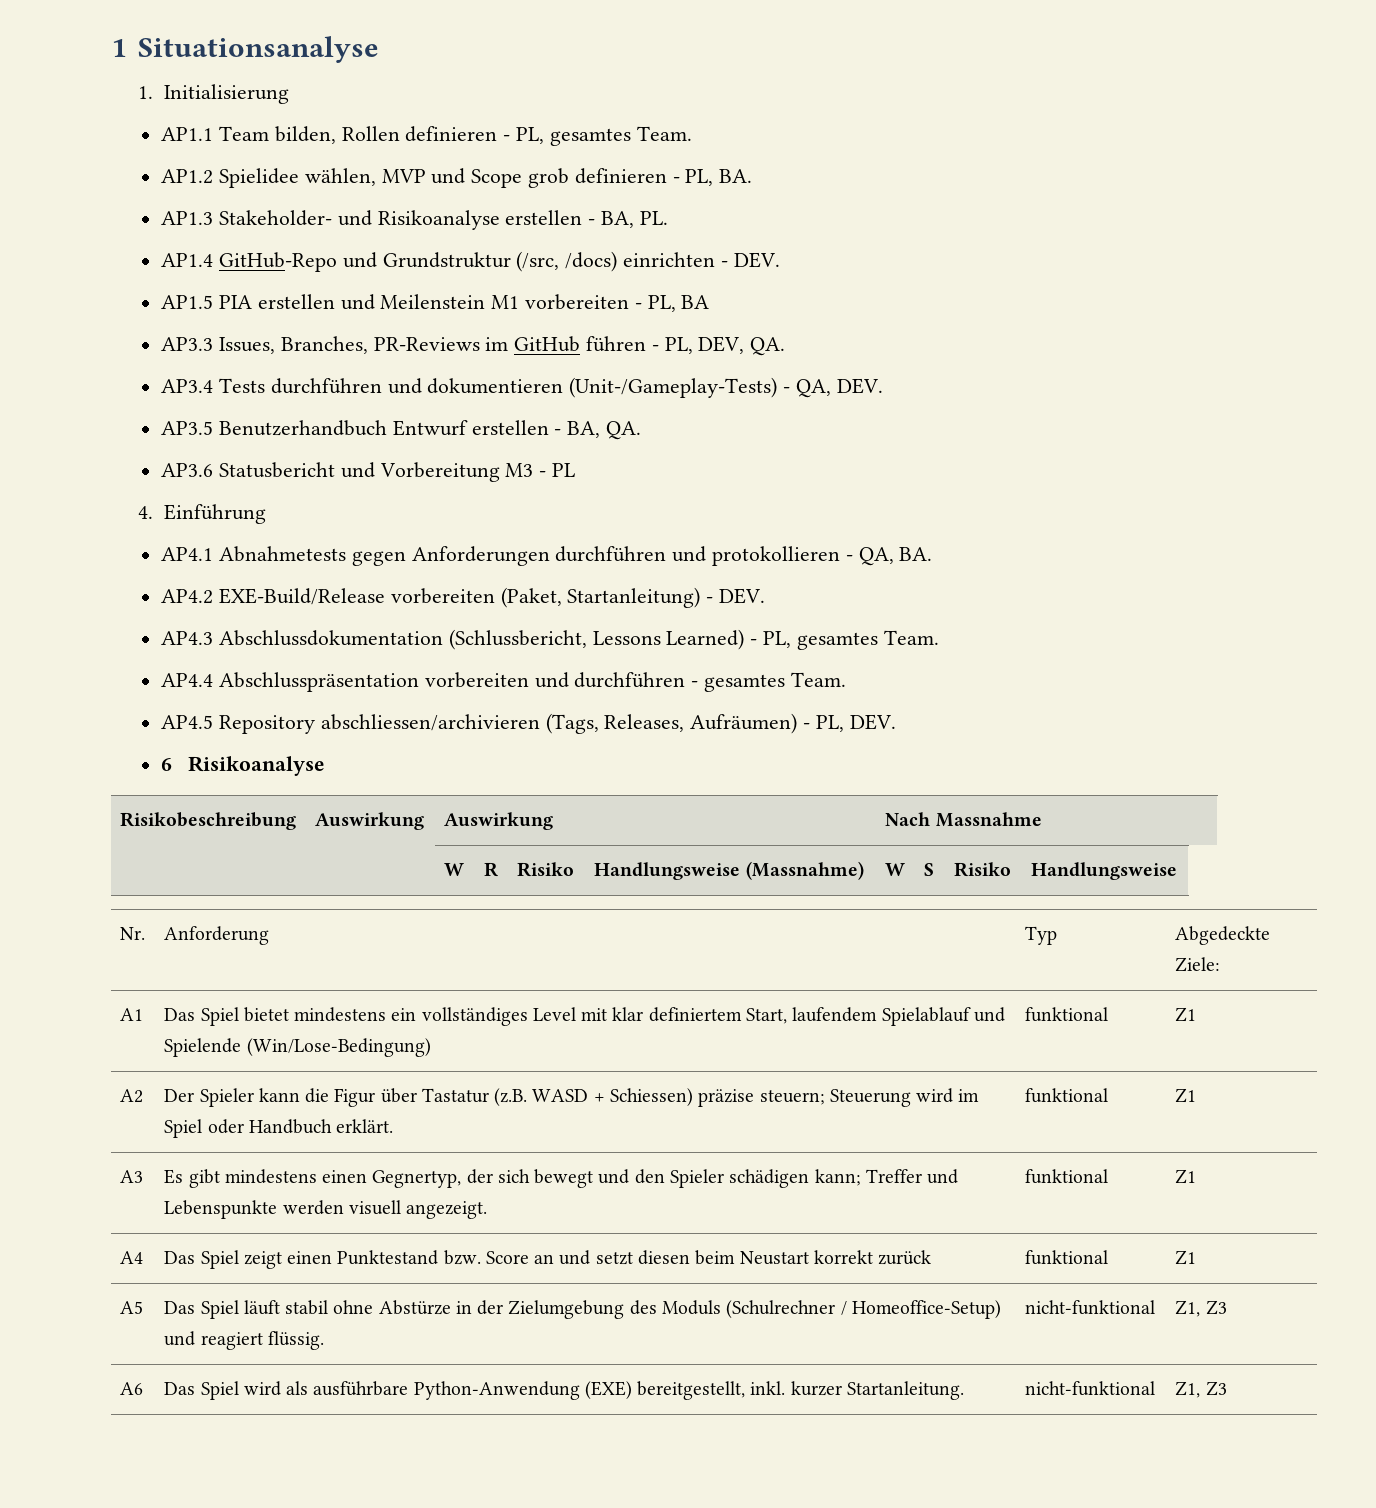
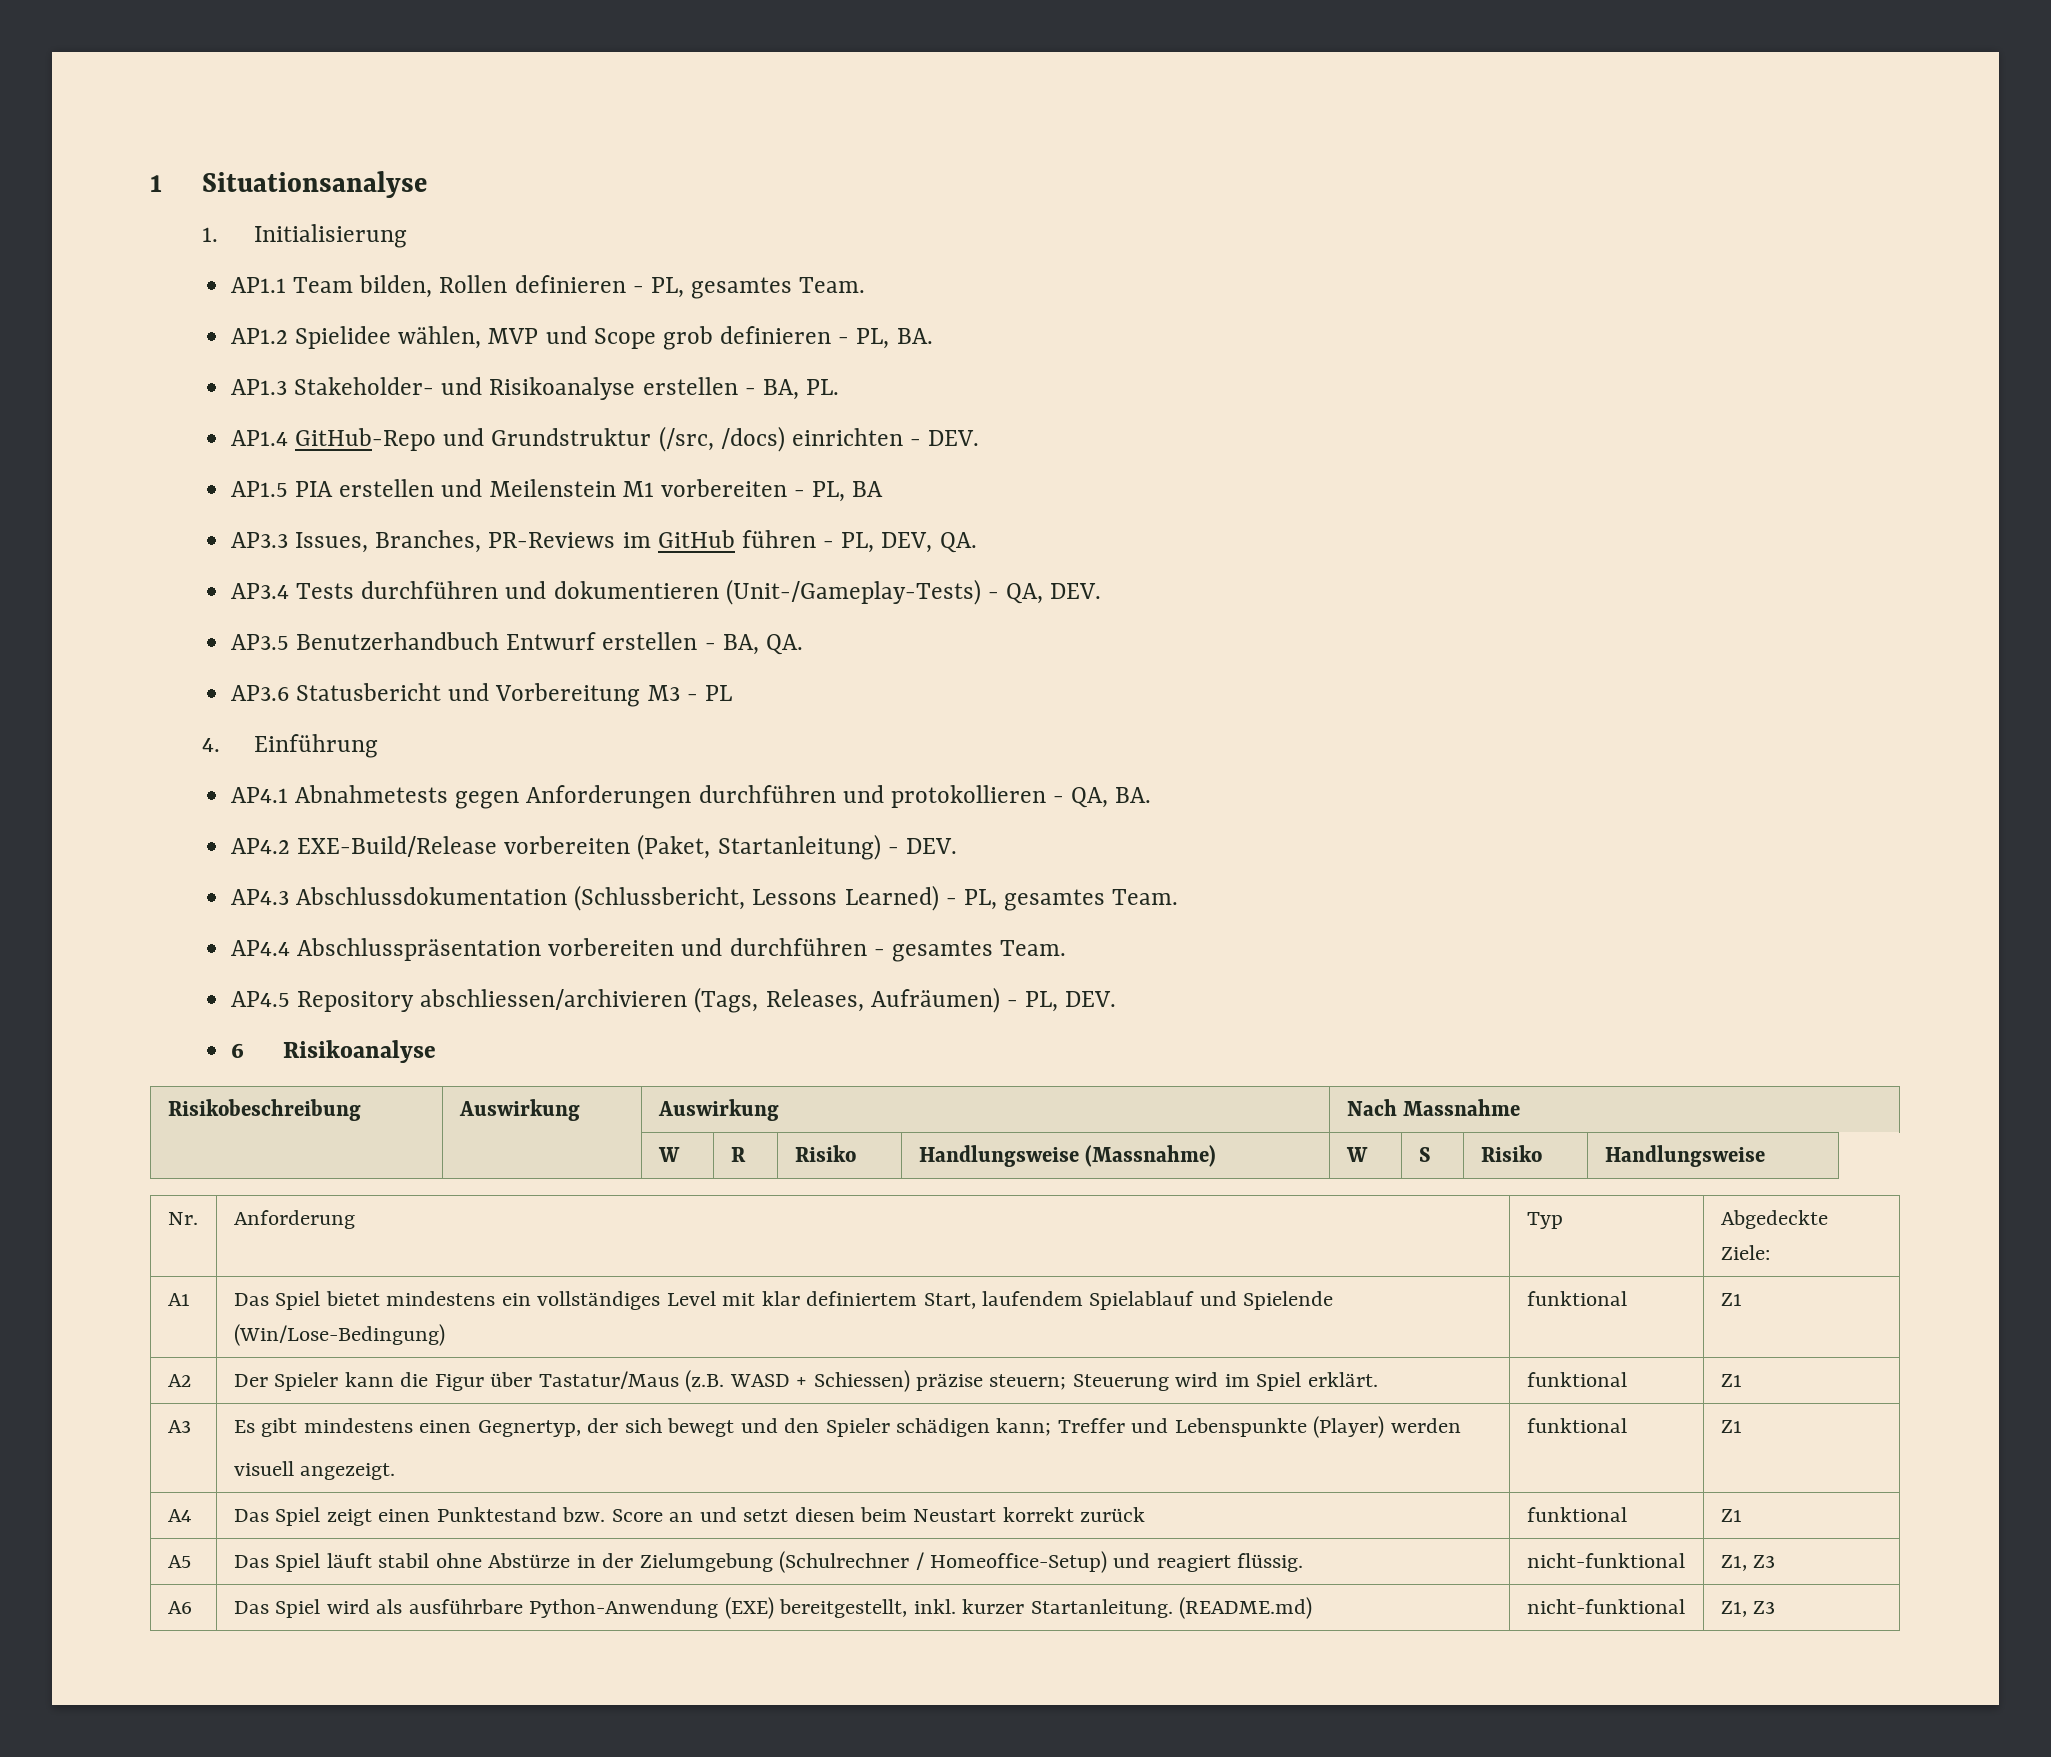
[421,1088,489,1103] Tastatur -> [538,1371,679,1389] Tastatur/Maus
[207,1119,332,1134] oder Handbuch -> (1302, 1381) none
(278, 1209) none -> [1313,1416,1385,1438] (Player)
(344, 1207) none -> (1461, 1425) //
[629,1300,722,1315] des Moduls -> (773, 1562) none
(965, 1390) none -> [1178,1597,1312,1619] (README.md)

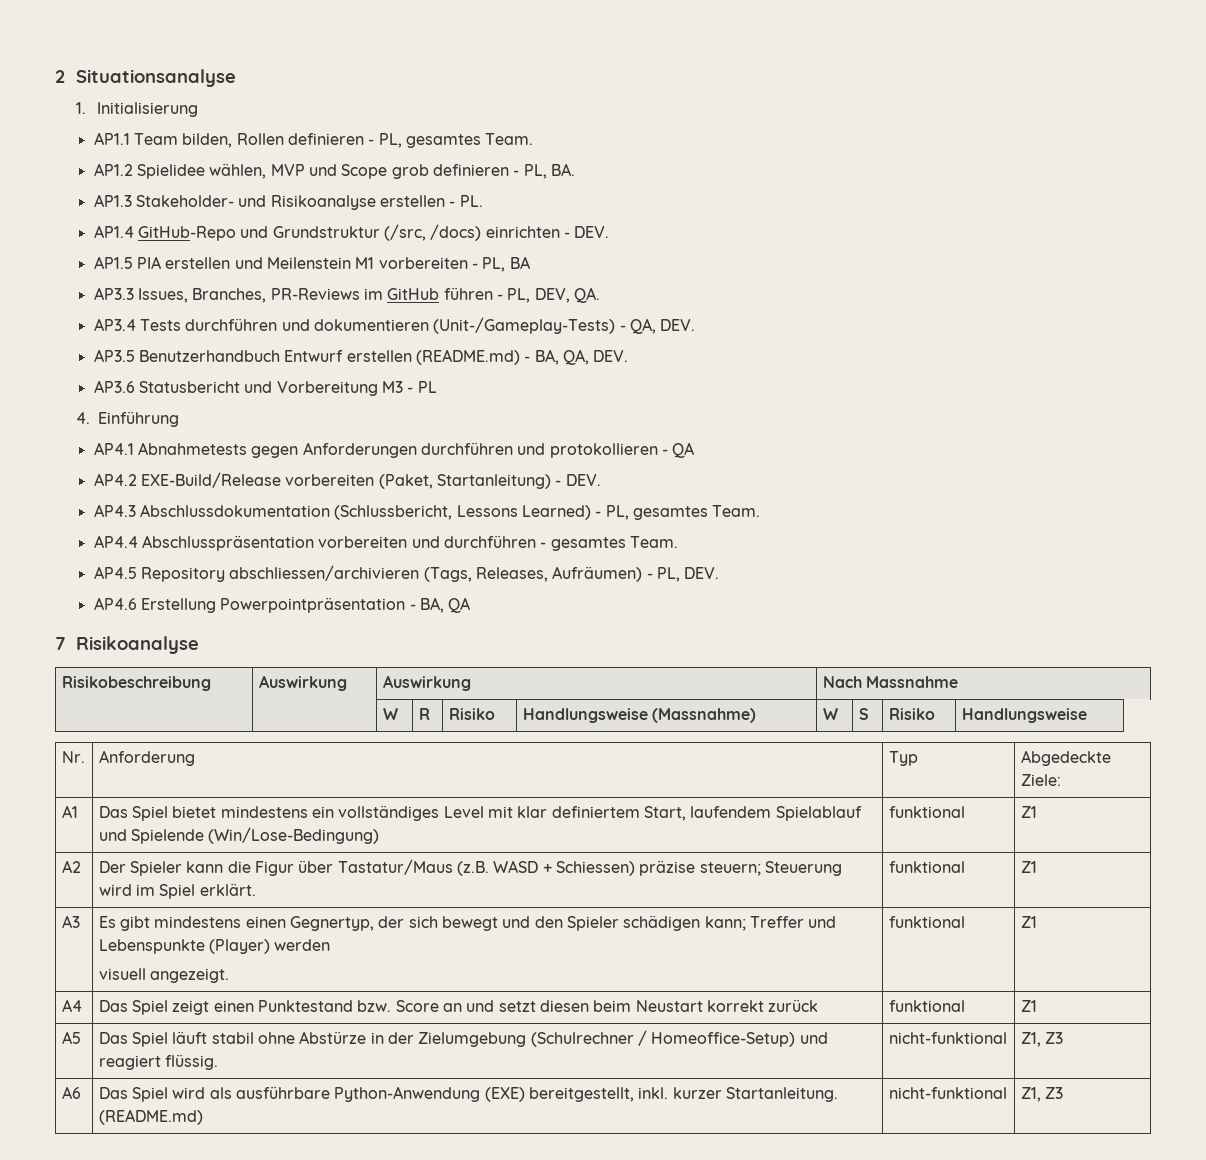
[150,175,162,192] 1 -> [55,70,65,83] 2
[762,379,799,400] BA, -> (456, 204) none
[704,634,803,655] - BA, QA. -> [416,349,629,365] (README.md) - BA, QA, DEV.
[1071,787,1152,808] QA, BA. -> [672,442,695,458] QA
[230,1043,244,1058] 6 -> [93,597,471,613] [55,637,66,650] AP4.6 Erstellung Powerpointpräsentation - BA, QA // 7

